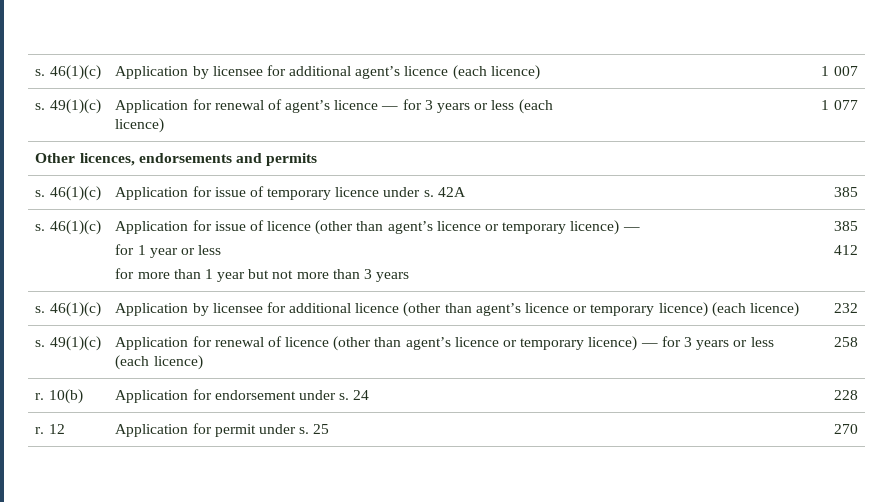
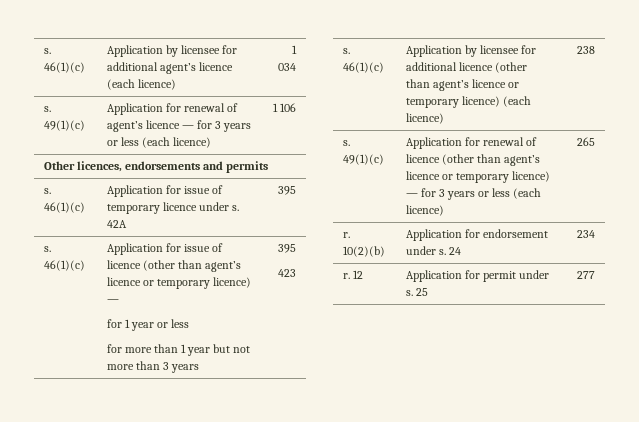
[833,66,858,76] 007 -> [278,63,297,71] 034
[115,118,165,133] [821,100,858,110] // licence) | 1 077 -> [172,137,211,148] [273,103,297,112] licence) | 1 106
[833,187,858,197] 385 -> [278,186,297,195] 395
[833,221,858,231] [833,245,858,255] 385 // 412 -> [278,244,297,253] [278,269,297,277] 395 // 423
[833,303,858,313] 232 -> [577,46,596,54] 238
[833,337,858,347] [35,389,83,404] 258 // r. 10(b) -> [577,137,596,146] [342,232,350,238] [342,246,385,257] 265 // r. 10(2)(b)
[833,390,858,400] 228 -> [577,230,596,238] 234
[833,424,858,434] 270 -> [577,271,596,279] 277

